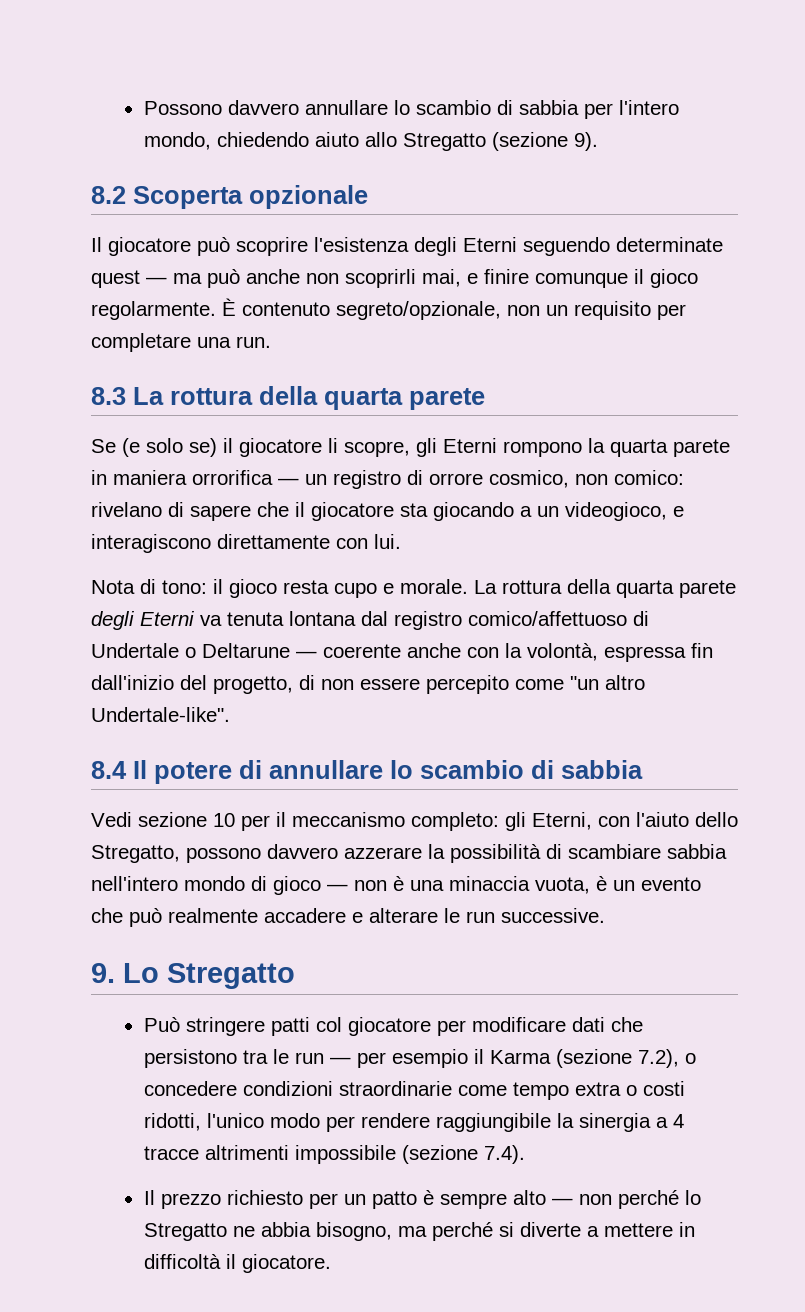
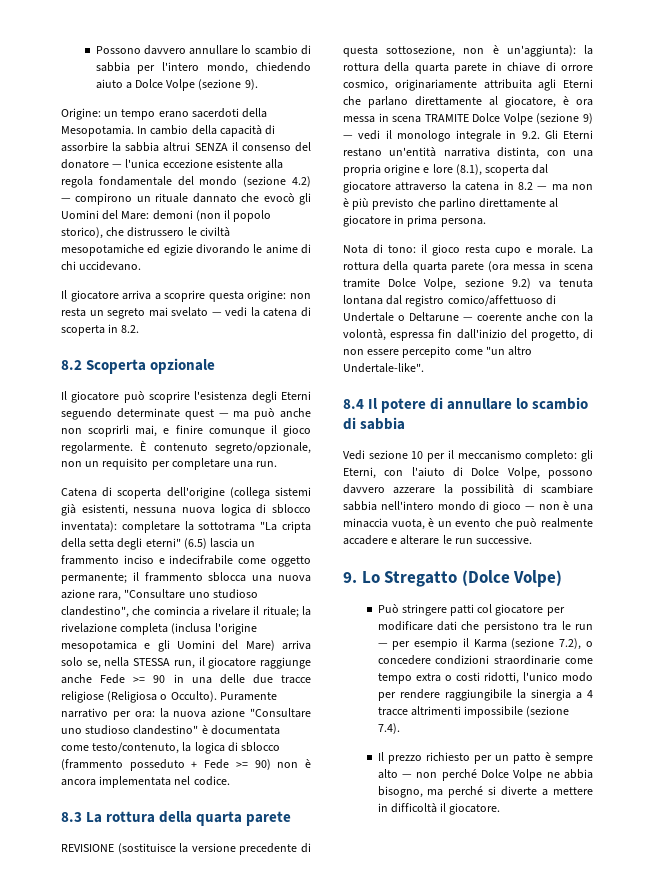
[364,132,486,151] allo Stregatto -> [125,79,196,91] a Dolce Volpe
(598, 141) none -> [61,108,268,120] [61,125,276,137] [61,142,311,152] [61,159,284,169] [61,176,312,188] [61,193,311,205] [61,210,272,222] [61,227,230,239] [61,244,311,256] [61,261,142,271] [61,290,311,302] [61,307,311,319] [61,324,140,336] // Origine: un tempo erano sacerdoti della Mesopotamia. In cambio della capacità di assorbire la sabbia altrui SENZA il consenso del donatore — l'unica eccezione esistente alla regola fondamentale del mondo (sezione 4.2) — compirono un rituale dannato che evocò gli Uomini del Mare: demoni (non il popolo storico), che distrussero le civiltà mesopotamiche ed egizie divorando le anime di chi uccidevano. // Il giocatore arriva a scoprire questa origine: non resta un segreto mai svelato — vedi la catena di scoperta in 8.2.
(271, 342) none -> [61,487,311,499] [61,504,311,516] [61,521,311,533] [61,538,256,550] [61,555,311,567] [61,572,311,584] [61,589,258,601] [61,606,311,618] [61,623,257,635] [61,640,311,652] [61,657,311,669] [61,674,311,684] [61,691,277,703] [61,708,311,720] [61,725,280,735] [61,742,281,754] [61,759,311,771] [61,776,230,788] // Catena di scoperta dell'origine (collega sistemi già esistenti, nessuna nuova logica di sblocco inventata): completare la sottotrama "La cripta della setta degli eterni" (6.5) lascia un frammento inciso e indecifrabile come oggetto permanente; il frammento sblocca una nuova azione rara, "Consultare uno studioso clandestino", che comincia a rivelare il rituale; la rivelazione completa (inclusa l'origine mesopotamica e gli Uomini del Mare) arriva solo se, nella STESSA run, il giocatore raggiunge anche Fede >= 90 in una delle due tracce religiose (Religiosa o Occulto). Puramente narrativo per ora: la nuova azione "Consultare uno studioso clandestino" è documentata come testo/contenuto, la logica di sblocco (frammento posseduto + Fede >= 90) non è ancora implementata nel codice.
[91,438,730,457] [91,470,684,489] [91,502,684,521] [91,534,401,553] Se (e solo se) il giocatore li scopre, gli Eterni rompono la quarta parete in maniera orrorifica — un registro di orrore cosmico, non comico: rivelano di sapere che il giocatore sta giocando a un videogioco, e interagiscono direttamente con lui. -> [61,843,311,855] [343,45,593,57] [343,62,593,74] [343,79,593,91] [343,96,593,108] [343,113,593,125] [343,130,593,142] [343,147,593,159] [343,164,549,176] [343,181,593,193] [343,198,559,210] [343,215,486,227] REVISIONE (sostituisce la versione precedente di questa sottosezione, non è un'aggiunta): la rottura della quarta parete in chiave di orrore cosmico, originariamente attribuita agli Eterni che parlano direttamente al giocatore, è ora messa in scena TRAMITE Dolce Volpe (sezione 9) — vedi il monologo integrale in 9.2. Gli Eterni restano un'entità narrativa distinta, con una propria origine e lore (8.1), scoperta dal giocatore attraverso la catena in 8.2 — ma non è più previsto che parlino direttamente al giocatore in prima persona.
[91,611,195,630] degli Eterni -> [488,261,593,272] [343,278,531,290] (ora messa in scena tramite Dolce Volpe, sezione 9.2)
[695,812,738,827] [91,845,180,863] dello Stregatto, -> [453,467,540,479] di Dolce Volpe,
(295, 976) none -> [461,570,563,587] (Dolce Volpe)
[684,1190,701,1205] [143,1223,227,1241] lo Stregatto -> [480,769,543,781] Dolce Volpe

